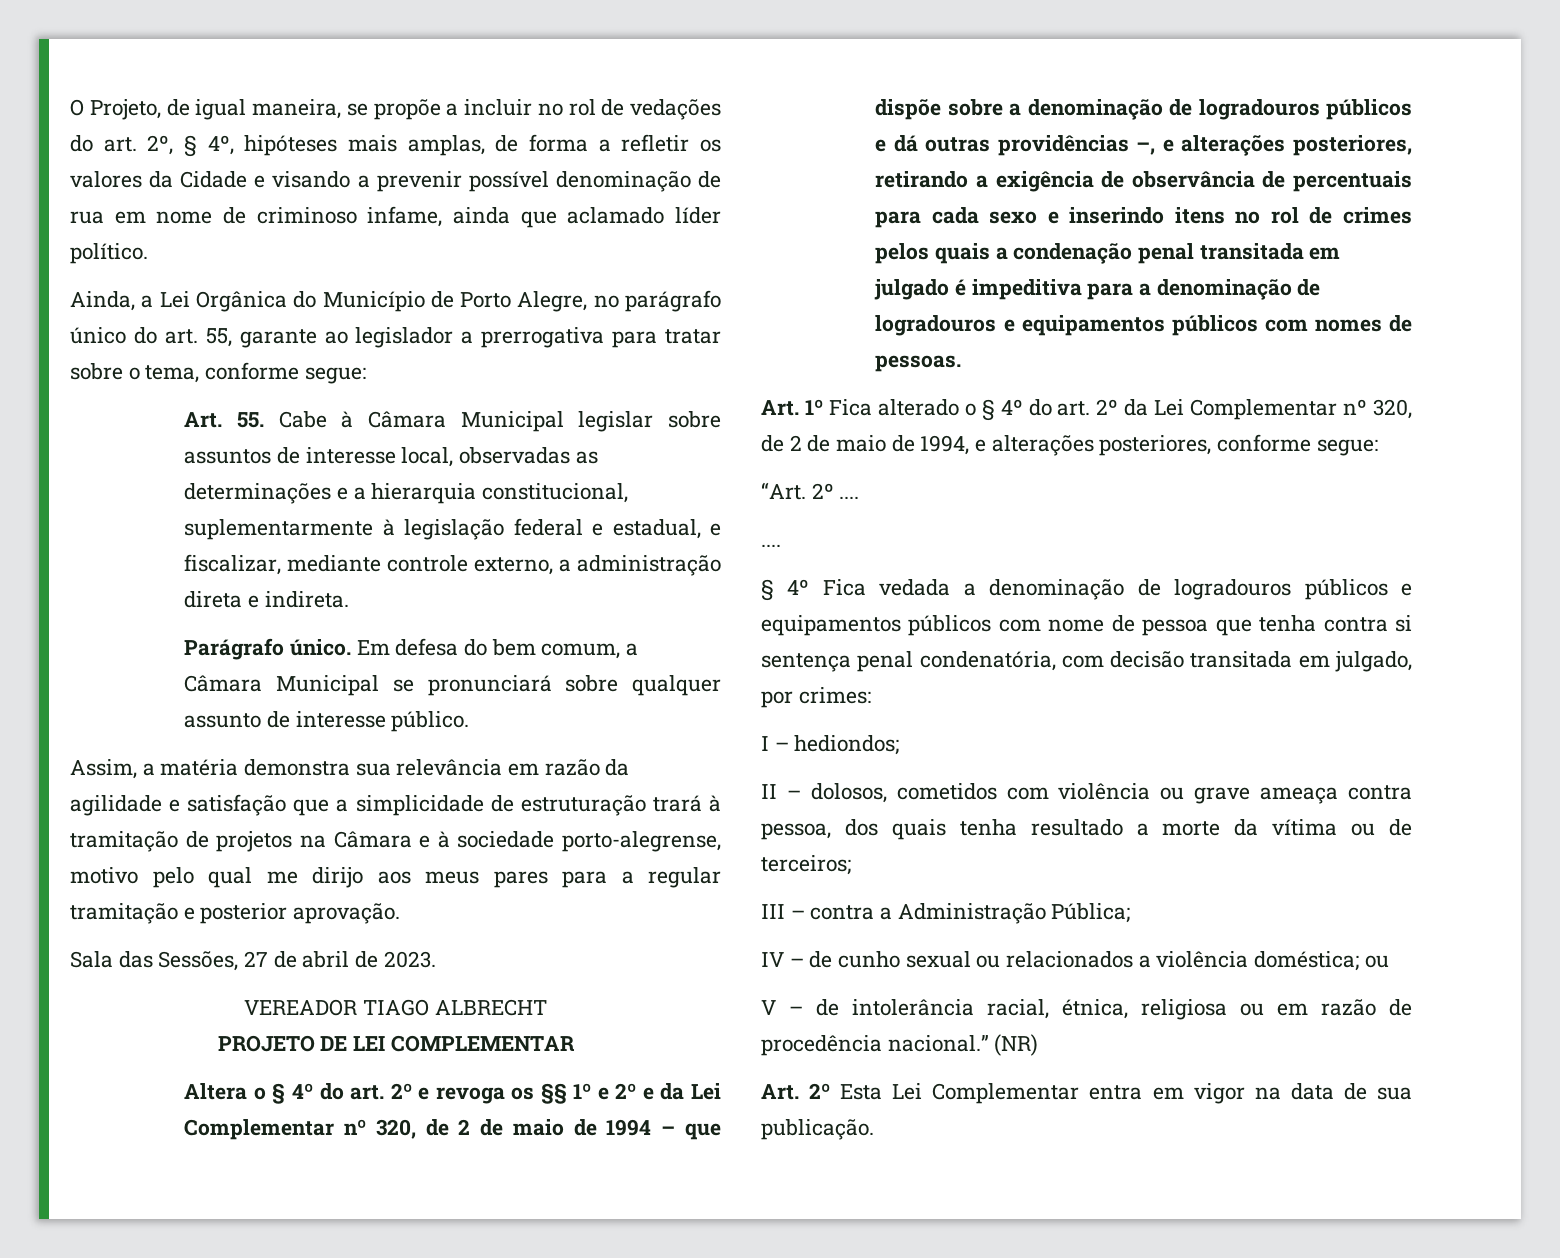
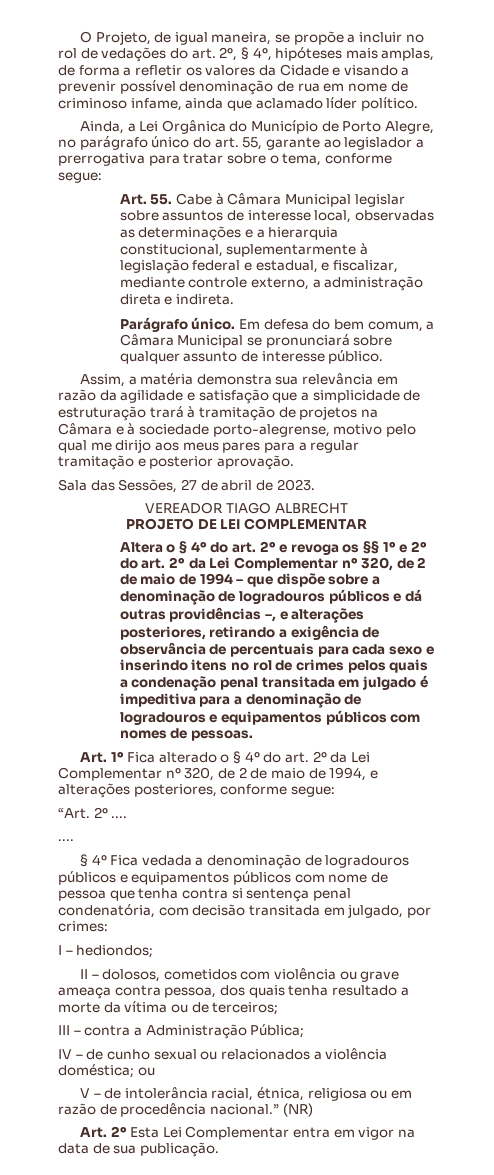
[642,1087,654,1100] e -> [119,557,185,569] do art. 2º

